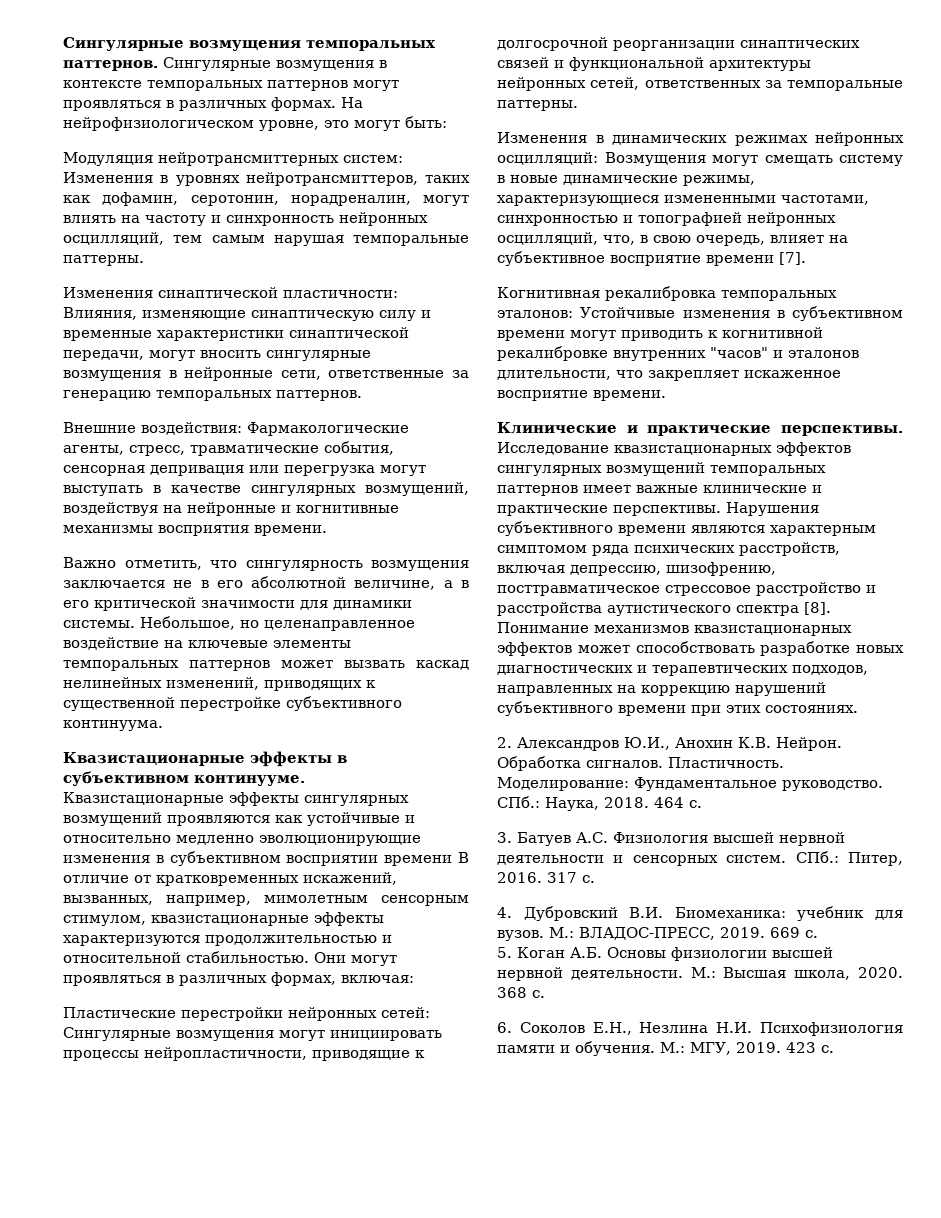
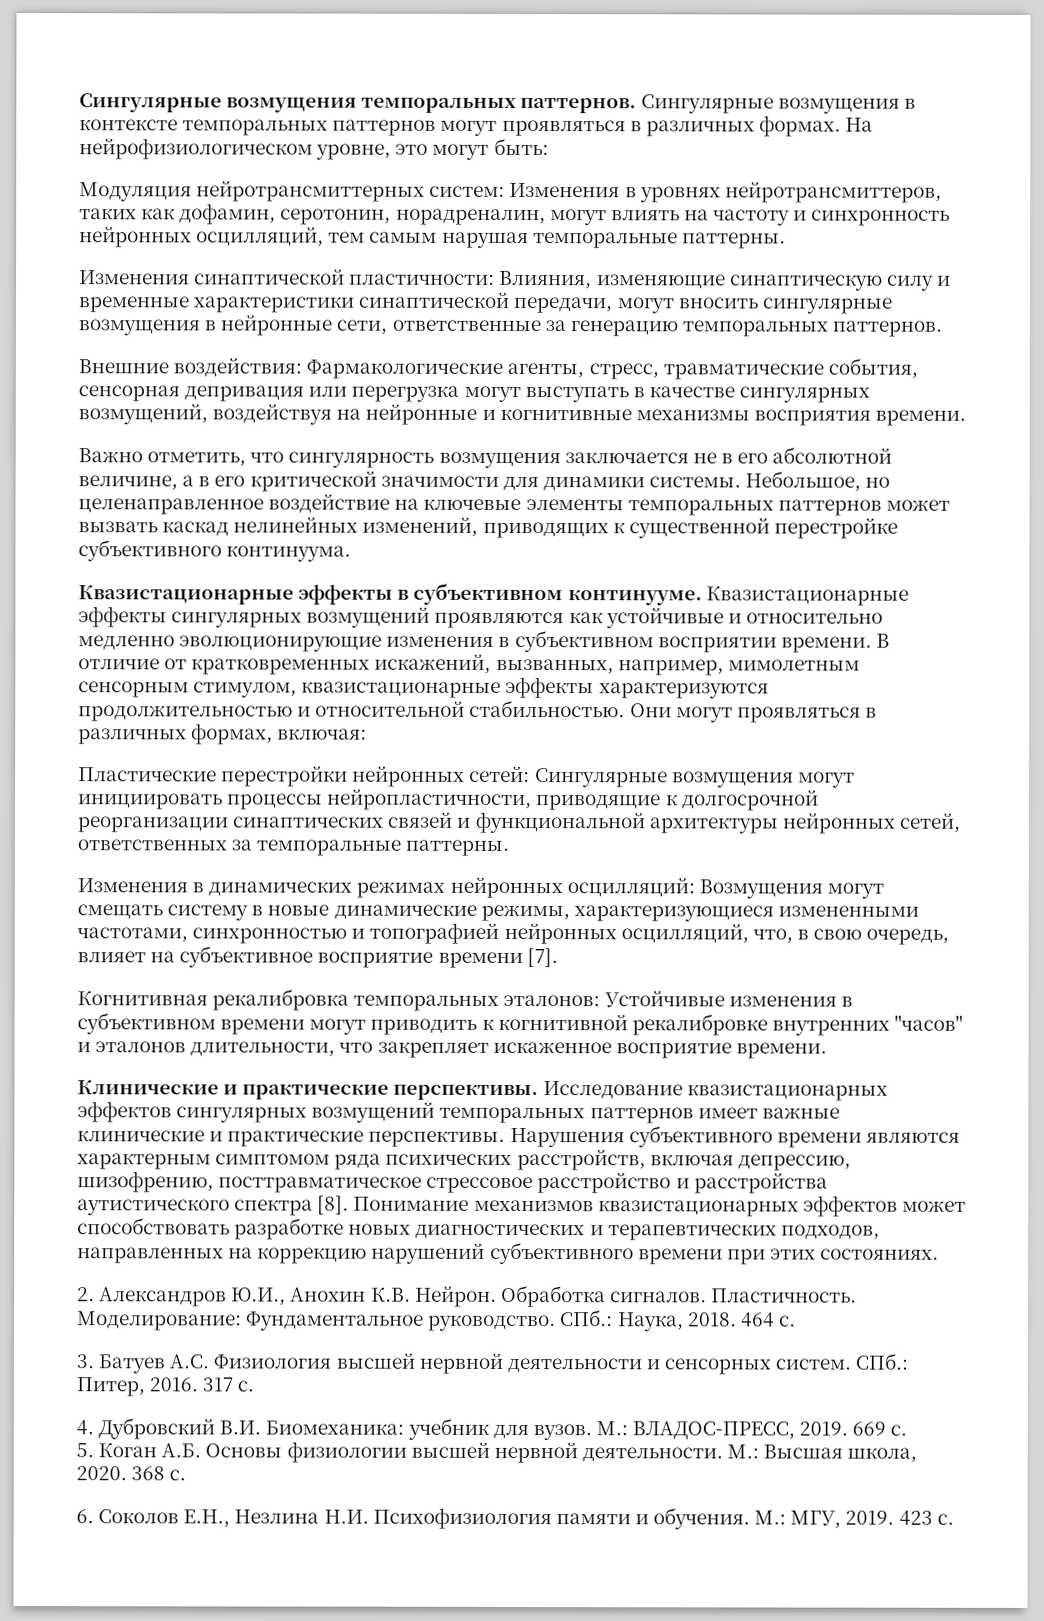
[384,855,453,866] времени -> [780,636,872,653] времени.

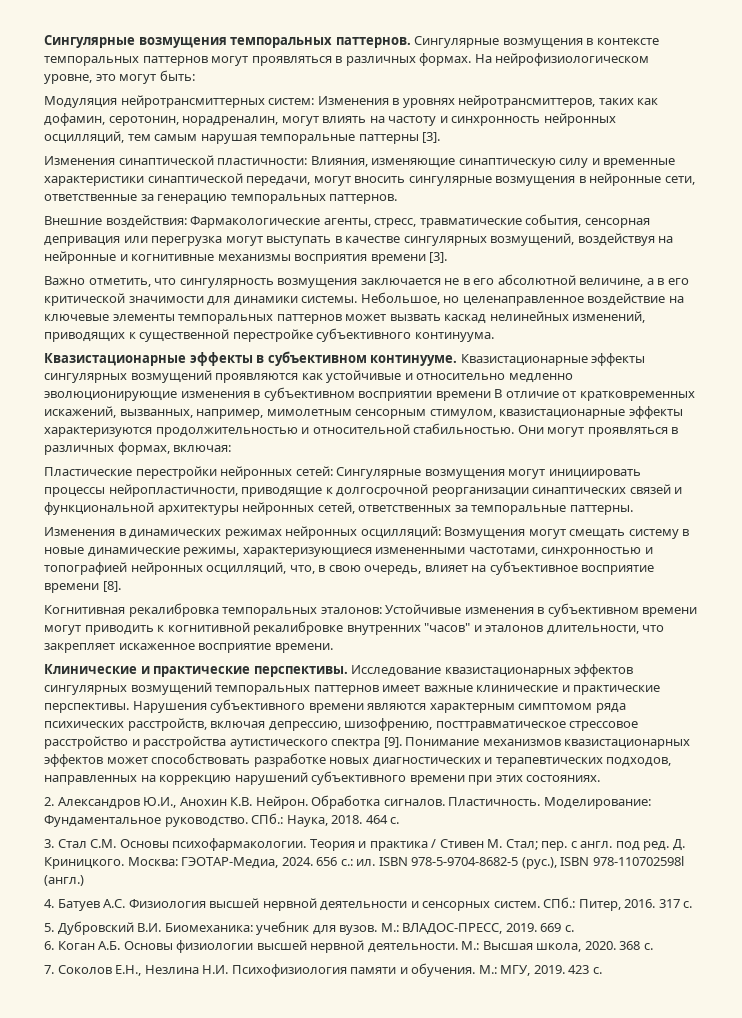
[681,232,786,249] паттерны. -> [358,132,441,144] паттерны [3].
[875,409,967,426] времени. -> [370,252,448,264] времени [3].
[780,636,872,653] времени. -> [435,391,491,401] времени
[526,948,558,968] [7]. -> [102,581,121,592] [8].
[317,1195,350,1215] [8]. -> [383,737,402,748] [9].
(94, 1361) none -> [57,838,685,851] [44,856,684,869] [44,875,84,886] [44,899,54,908] Стал С.М. Основы психофармакологии. Теория и практика / Стивен М. Стал; пер. с англ. под ред. Д. Криницкого. Москва: ГЭОТАР-Медиа, 2024. 656 с.: ил. ISBN 978-5-9704-8682-5 (рус.), ISBN 978-110702598l (англ.) // 4.
[76,1420,94,1436] 4. -> [44,923,54,932] 5.
[76,1443,94,1458] 5. -> [44,941,54,950] 6.
[76,1509,94,1524] 6. -> [44,965,54,974] 7.

